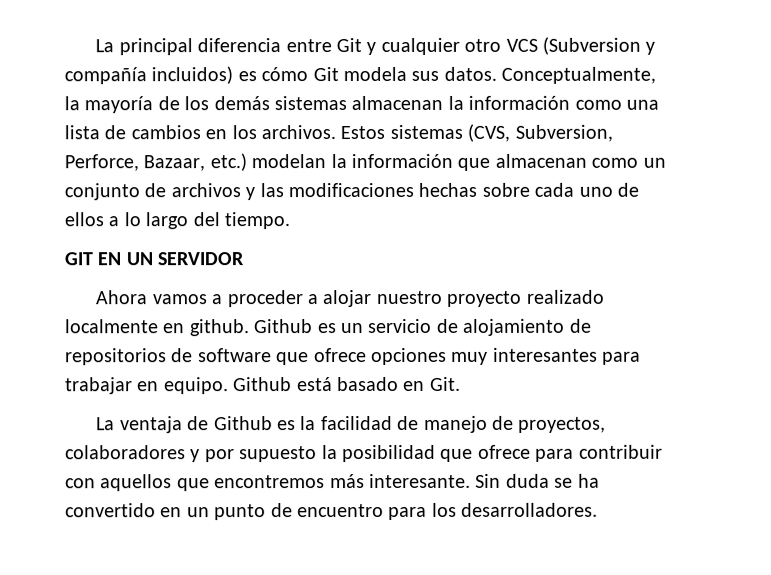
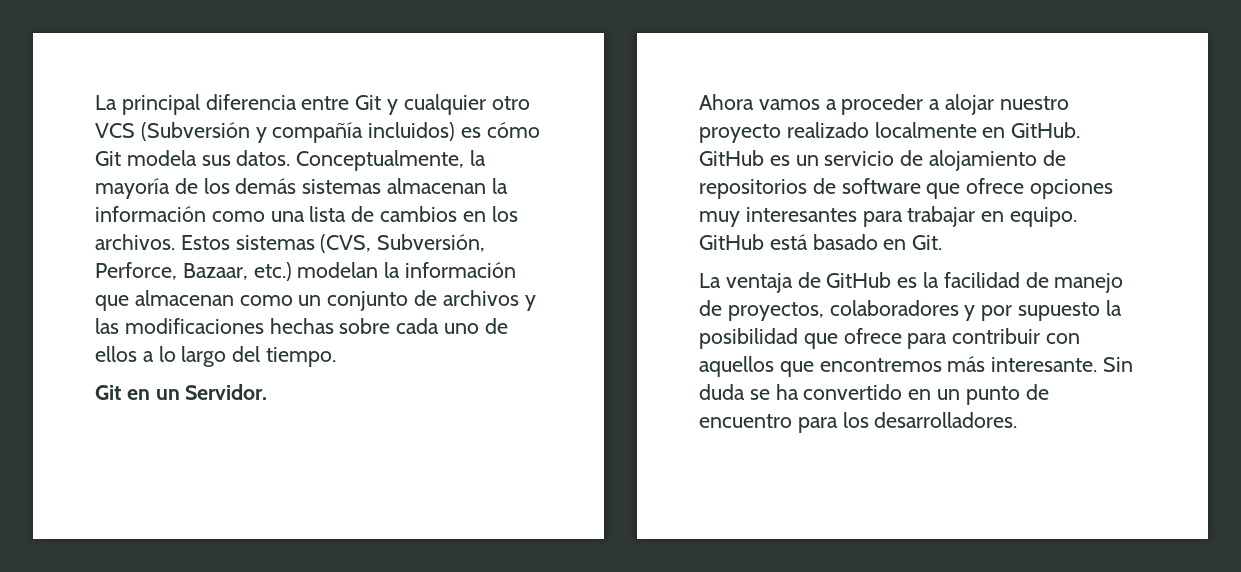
[542,36,642,55] (Subversion -> [140,122,250,141] (Subversión
[514,124,613,142] Subversion, -> [377,234,486,252] Subversión,
[64,252,245,266] GIT EN UN SERVIDOR -> [95,384,268,400] Git en un Servidor.
[189,319,314,337] github. Github -> [1011,122,1081,138] [699,150,764,166] GitHub. GitHub
[233,377,293,392] Github -> [699,234,764,250] GitHub
[213,416,273,431] Github -> [826,272,892,288] GitHub

